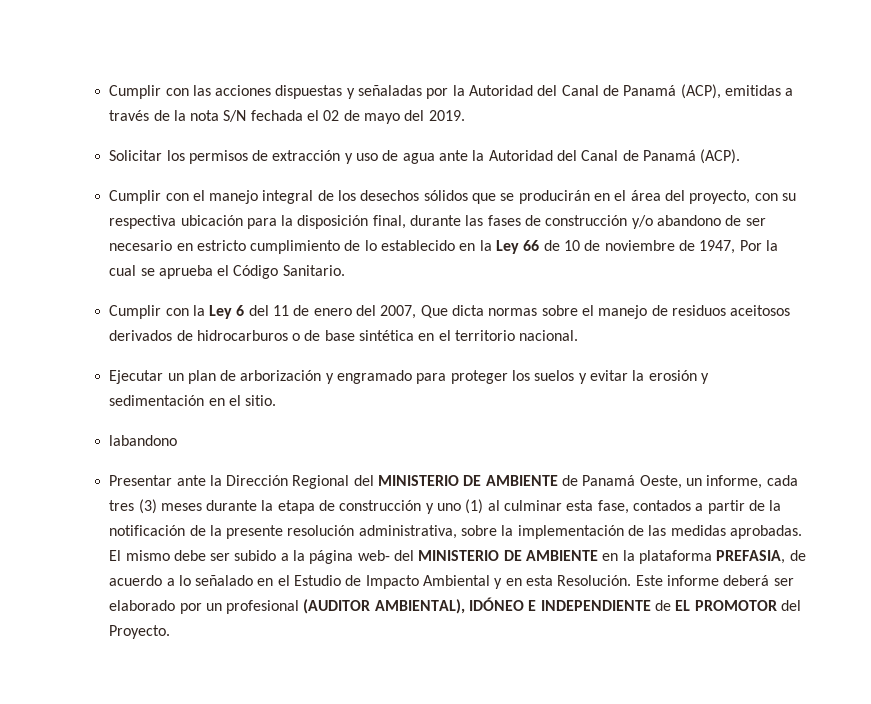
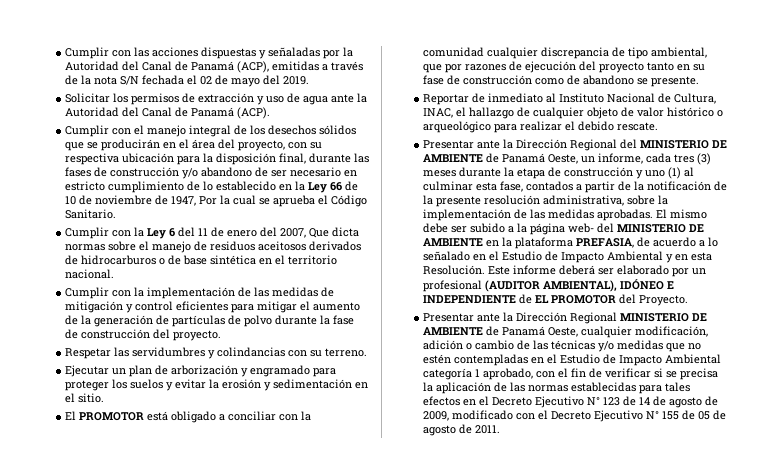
(579, 335) none -> [65,287,335,299] [65,301,361,313] [65,315,355,327] [65,329,222,341] [65,347,368,359] // Cumplir con la implementación de las medidas de mitigación y control eficientes para mitigar el aumento de la generación de partículas de polvo durante la fase de construcción del proyecto. // Respetar las servidumbres y colindancias con su terreno.
[109,435,178,446] labandono -> [65,411,312,423] [423,47,708,59] [423,61,706,73] [423,75,700,87] [423,93,717,105] [423,107,724,119] [423,121,659,133] El PROMOTOR está obligado a conciliar con la comunidad cualquier discrepancia de tipo ambiental, que por razones de ejecución del proyecto tanto en su fase de construcción como de abandono se presente. // Reportar de inmediato al Instituto Nacional de Cultura, INAC, el hallazgo de cualquier objeto de valor histórico o arqueológico para realizar el debido rescate.
(171, 632) none -> [423,312,708,324] [423,326,709,338] [423,340,702,352] [423,354,722,366] [423,368,719,380] [423,382,691,394] [423,396,719,408] [423,410,727,422] [423,424,501,436] // Presentar ante la Dirección Regional MINISTERIO DE AMBIENTE de Panamá Oeste, cualquier modificación, adición o cambio de las técnicas y/o medidas que no estén contempladas en el Estudio de Impacto Ambiental categoría 1 aprobado, con el fin de verificar si se precisa la aplicación de las normas establecidas para tales efectos en el Decreto Ejecutivo N° 123 de 14 de agosto de 2009, modificado con el Decreto Ejecutivo N° 155 de 05 de agosto de 2011.

